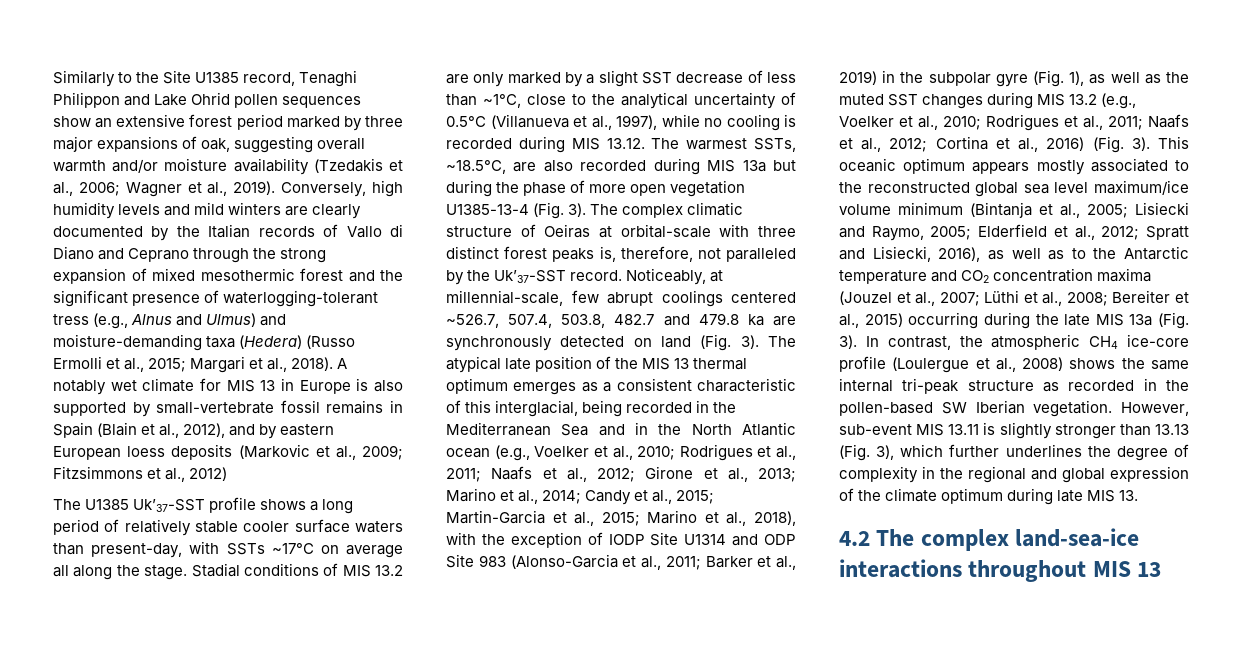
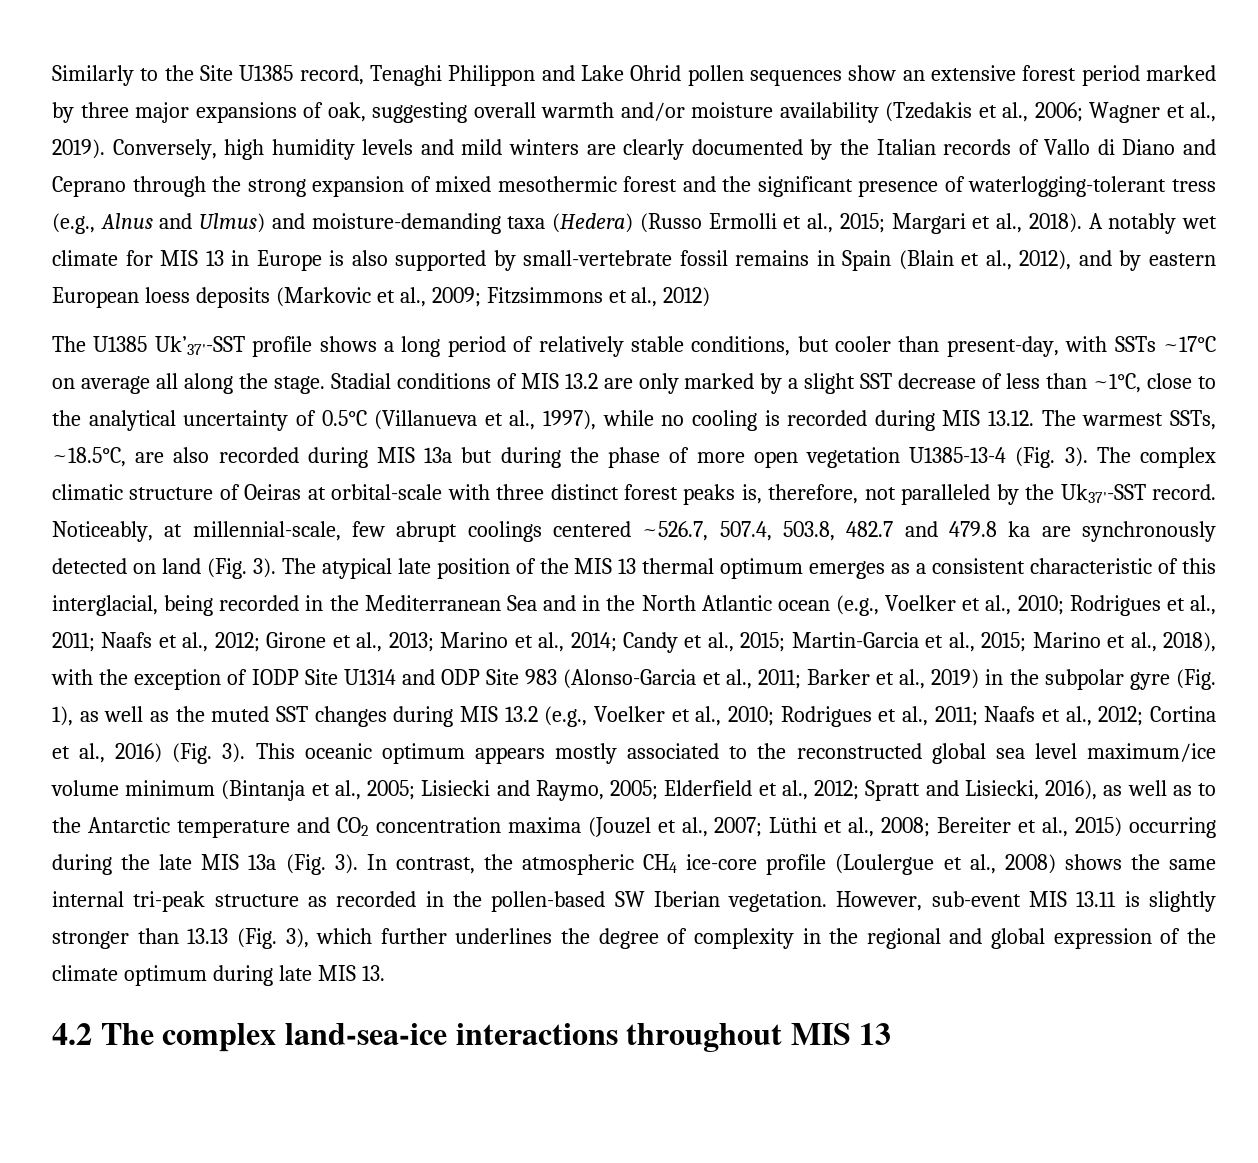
[133,499,206,512] Uk’37-SST -> [154,336,245,355] Uk’37'-SST
[243,519,403,533] cooler surface waters -> [691,336,892,356] conditions, but cooler
[494,270,567,283] Uk’37-SST -> [1060,484,1146,503] Uk37'-SST

